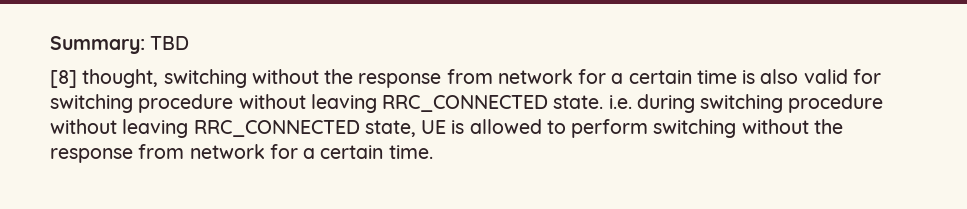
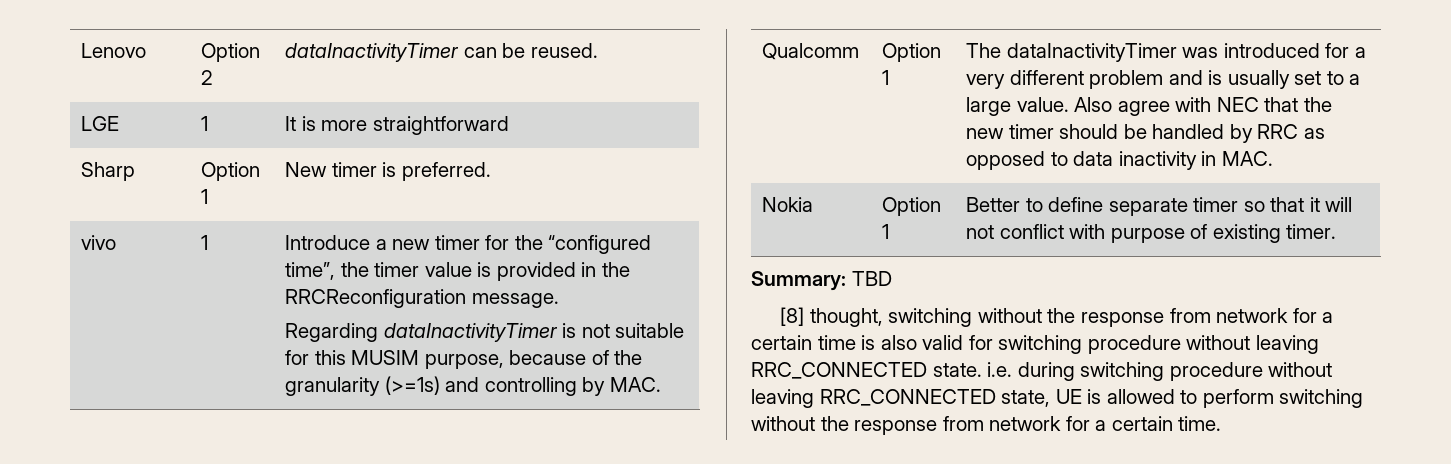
(50, 45) none -> [81,43,147,58] [201,43,261,62] [201,70,214,85] [285,43,598,62] [81,116,120,131] [201,116,209,131] [285,116,509,135] [81,162,136,181] [201,162,261,181] [201,189,209,204] [285,162,491,181] [81,235,117,250] [201,235,209,250] [285,235,652,254] [285,262,630,281] [285,289,559,308] [285,323,685,342] [285,350,643,369] [285,376,661,396] [762,43,860,60] [882,43,942,62] [882,70,890,85] [966,43,1366,62] [966,70,1361,89] [966,97,1332,116] [966,124,1325,143] [966,151,1273,170] [762,197,814,212] [882,197,942,216] [882,224,890,239] [966,197,1353,216] [966,224,1337,243] Lenovo | Option 2 | dataInactivityTimer can be reused. // LGE | 1 | It is more straightforward // Sharp | Option 1 | New timer is preferred. // vivo | 1 | Introduce a new timer for the “configured time”, the timer value is provided in the RRCReconfiguration message. // Regarding dataInactivityTimer is not suitable for this MUSIM purpose, because of the granularity (>=1s) and controlling by MAC. // Qualcomm | Option 1 | The dataInactivityTimer was introduced for a very different problem and is usually set to a large value. Also agree with NEC that the new timer should be handled by RRC as opposed to data inactivity in MAC. // Nokia | Option 1 | Better to define separate timer so that it will not conflict with purpose of existing timer. //

